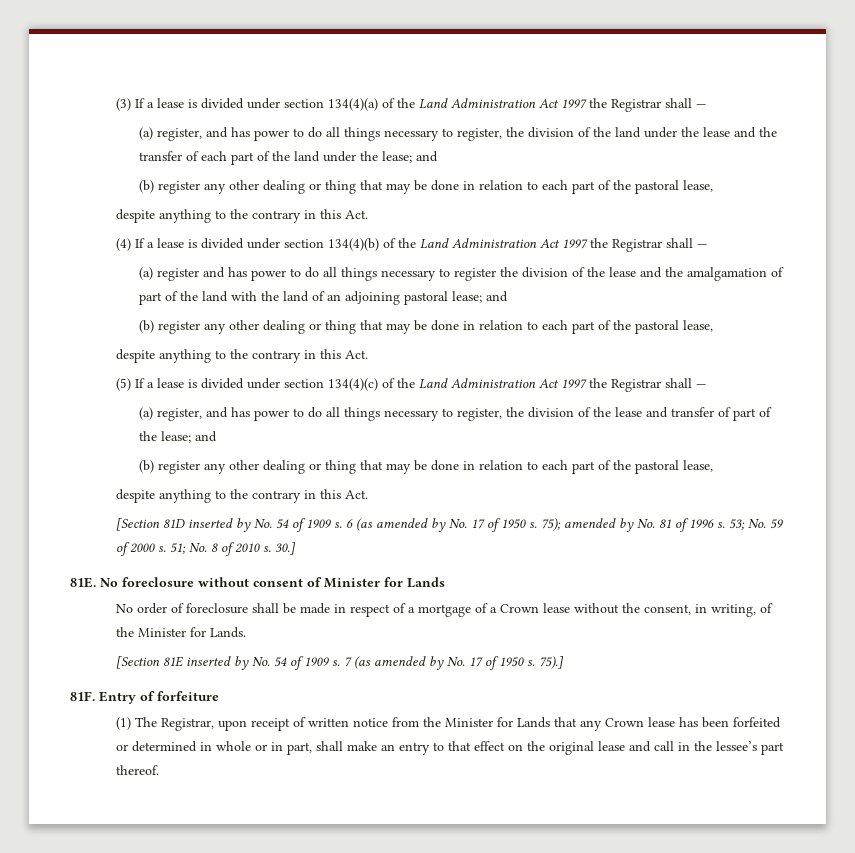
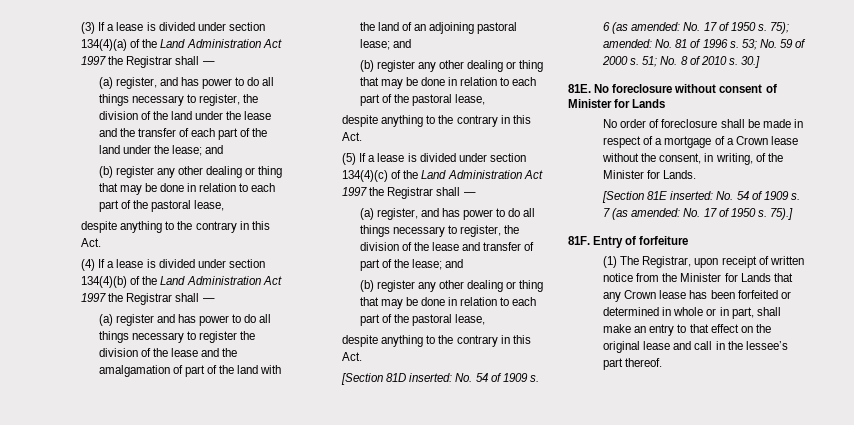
[188,518,252,532] inserted by -> [409,373,453,382] inserted:
[376,518,447,532] amended by -> [631,22,681,31] amended:
[564,518,635,532] amended by -> [603,39,653,48] amended:
[186,656,250,670] inserted by -> [670,191,714,200] inserted:
[374,656,445,670] amended by -> [631,208,681,217] amended:

